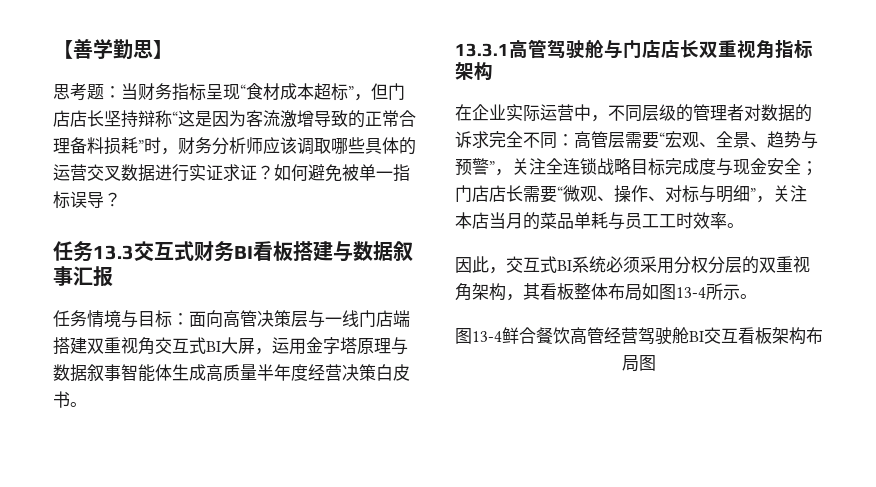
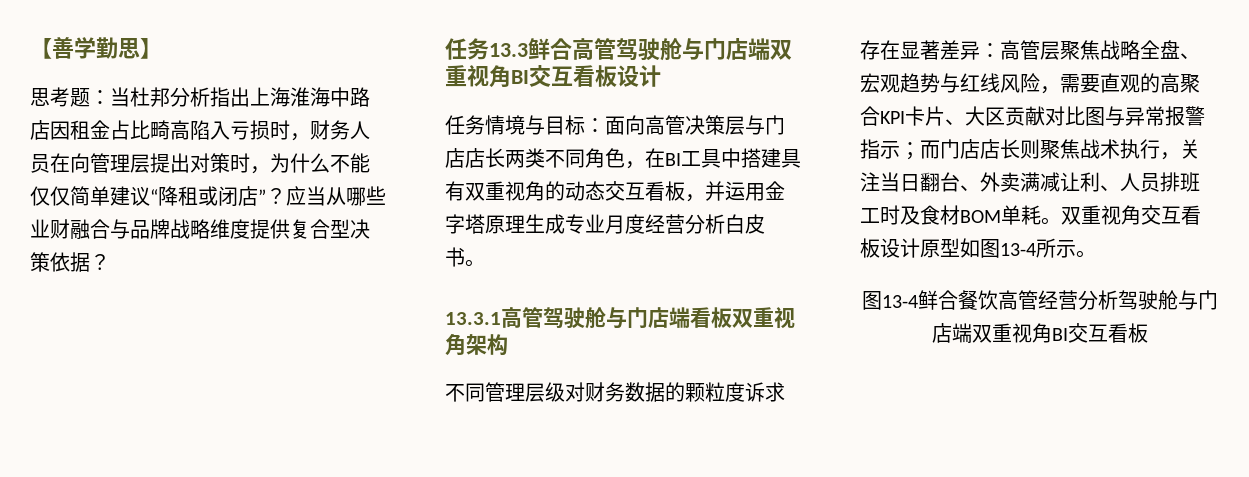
[138,83,405,101] [53,110,416,128] [53,137,416,155] [53,164,410,182] [53,191,121,209] [53,241,413,262] [53,266,113,287] 财务指标呈现“食材成本超标”，但门店店长坚持辩称“这是因为客流激增导致的正常合理备料损耗”时，财务分析师应该调取哪些具体的运营交叉数据进行实证求证？如何避免被单一指标误导？ // 任务13.3交互式财务BI看板搭建与数据叙事汇报 -> [130,87,370,107] [30,120,370,141] [30,153,370,174] [30,186,386,207] [30,219,370,239] [30,252,110,272] [445,37,792,61] [445,65,661,88] 杜邦分析指出上海淮海中路店因租金占比畸高陷入亏损时，财务人员在向管理层提出对策时，为什么不能仅仅简单建议“降租或闭店”？应当从哪些业财融合与品牌战略维度提供复合型决策依据？ // 任务13.3鲜合高管驾驶舱与门店端双重视角BI交互看板设计
[325,310,410,327] [53,337,408,355] [53,364,376,382] 一线门店端搭建双重视角交互式BI大屏，运用金字塔原理与数据叙事智能体生成高质量半年度经营决策 -> [765,115,785,135] [445,148,801,169] [445,181,785,202] [445,214,725,234] 门店店长两类不同角色，在BI工具中搭建具有双重视角的动态交互看板，并运用金字塔原理生成专业月度经营分析
[661,39,813,59] [455,62,493,81] [455,104,812,122] [455,131,818,149] [455,158,818,176] [455,185,807,203] [455,212,744,230] [455,256,810,274] [455,283,642,301] 店长双重视角指标架构 // 在企业实际运营中，不同层级的管理者对数据的诉求完全不同：高管层需要“宏观、全景、趋势与预警”，关注全连锁战略目标完成度与现金安全；门店店长需要“微观、操作、对标与明细”，关注本店当月的菜品单耗与员工工时效率。 // 因此，交互式BI系统必须采用分权分层的双重视角架构，其看板整体布局 -> [669,307,795,329] [445,333,508,356] [445,382,785,402] [860,40,1200,60] [860,73,1200,94] [860,106,1205,126] [860,139,1200,160] [860,172,1200,192] [860,205,1201,225] [860,238,960,258] 端看板双重视角架构 // 不同管理层级对财务数据的颗粒度诉求存在显著差异：高管层聚焦战略全盘、宏观趋势与红线风险，需要直观的高聚合KPI卡片、大区贡献对比图与异常报警指示；而门店店长则聚焦战术执行，关注当日翻台、外卖满减让利、人员排班工时及食材BOM单耗。双重视角交互看板设计原型
[638,327,823,345] [622,355,656,372] 驾驶舱BI交互看板架构布局图 -> [1077,290,1218,310] [931,323,1148,343] 分析驾驶舱与门店端双重视角BI交互看板

